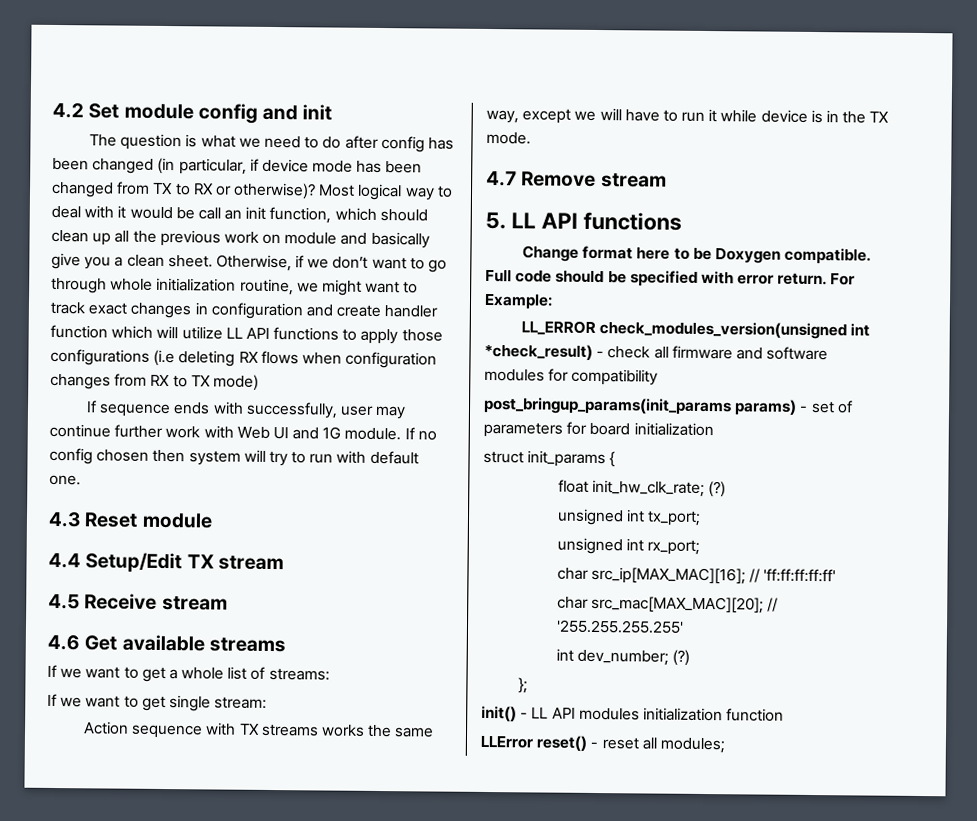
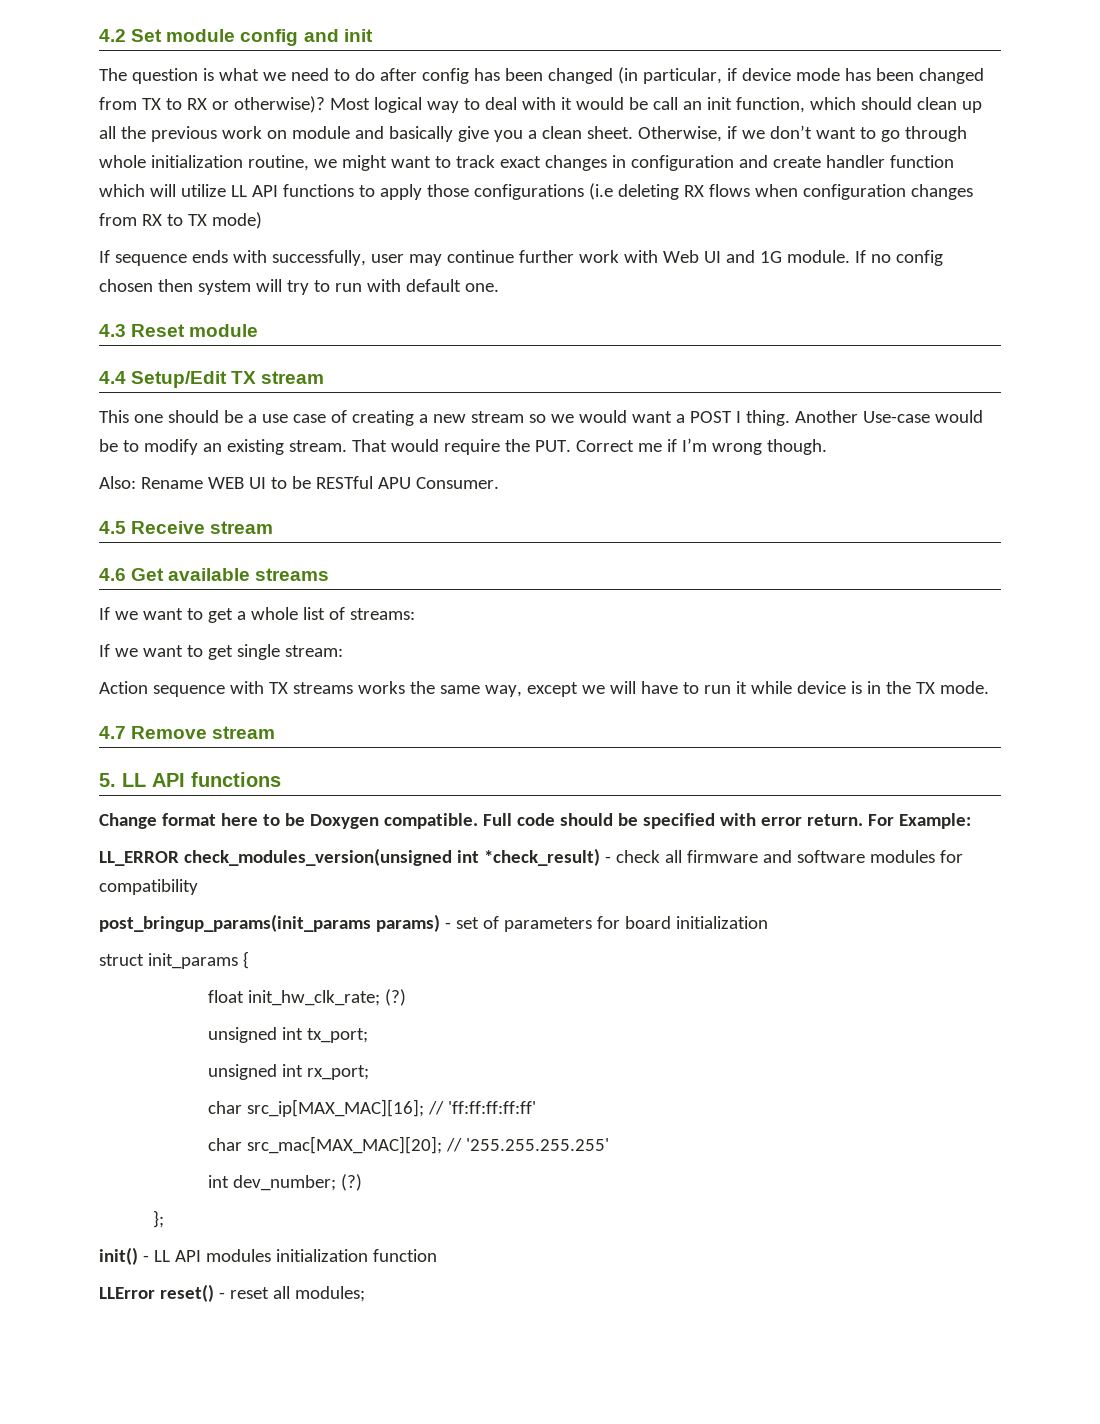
(284, 563) none -> [99,410,983,426] [99,438,827,455] [99,476,499,489] // This one should be a use case of creating a new stream so we would want a POST I thing. Another Use-case would be to modify an existing stream. That would require the PUT. Correct me if I’m wrong though. // Also: Rename WEB UI to be RESTful APU Consumer.

